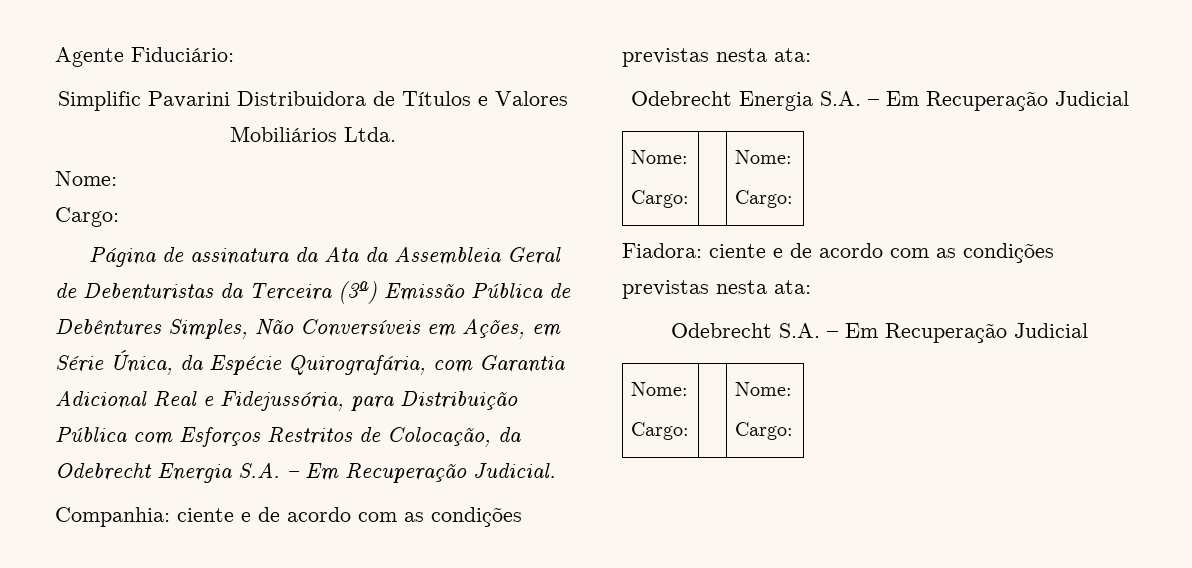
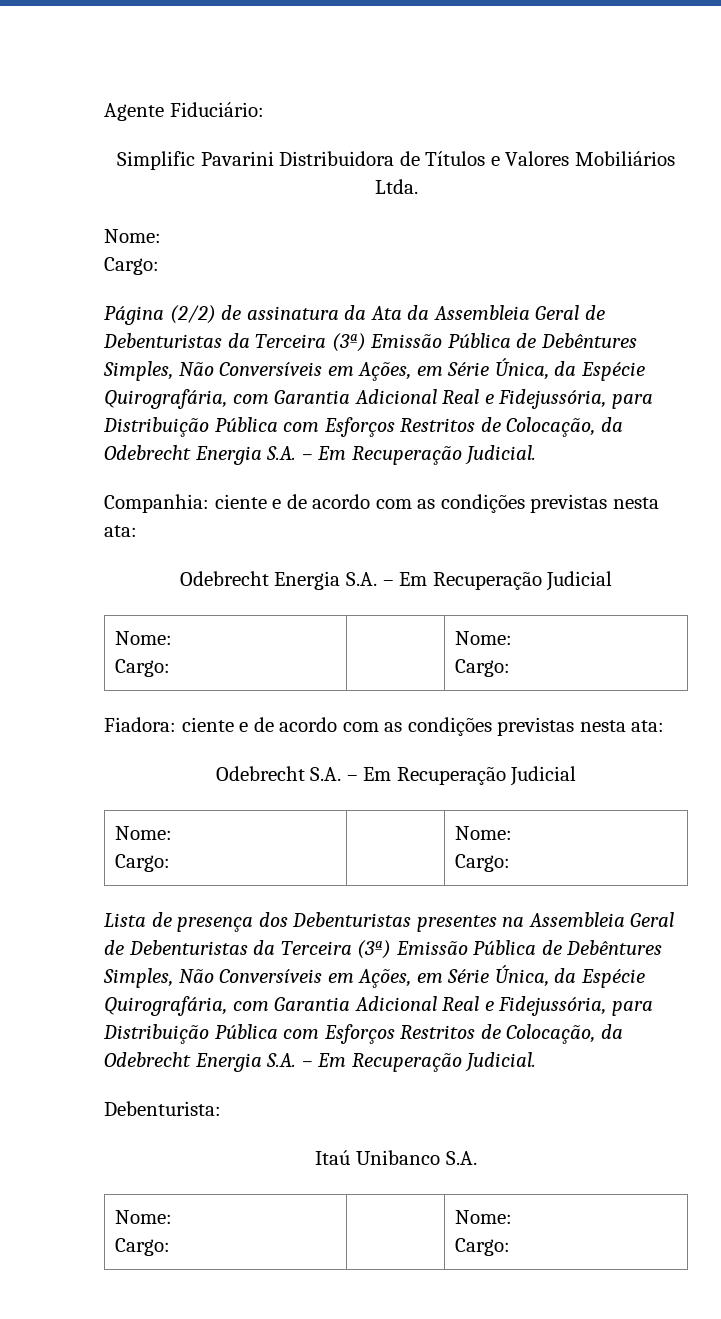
(157, 257) none -> [169,305,216,324] (2/2)
(793, 431) none -> [104,912,675,932] [104,940,663,959] [103,965,645,988] [104,996,653,1016] [103,1024,623,1044] [104,1052,537,1072] [104,1101,221,1116] [315,1150,477,1165] [114,1210,172,1224] [114,1238,170,1256] [454,1210,512,1224] [454,1238,510,1256] // Lista de presença dos Debenturistas presentes na Assembleia Geral de Debenturistas da Terceira (3ª) Emissão Pública de Debêntures Simples, Não Conversíveis em Ações, em Série Única, da Espécie Quirografária, com Garantia Adicional Real e Fidejussória, para Distribuição Pública com Esforços Restritos de Colocação, da Odebrecht Energia S.A. – Em Recuperação Judicial. // Debenturista: // Itaú Unibanco S.A. // Nome: // Cargo: | | Nome: // Cargo:

